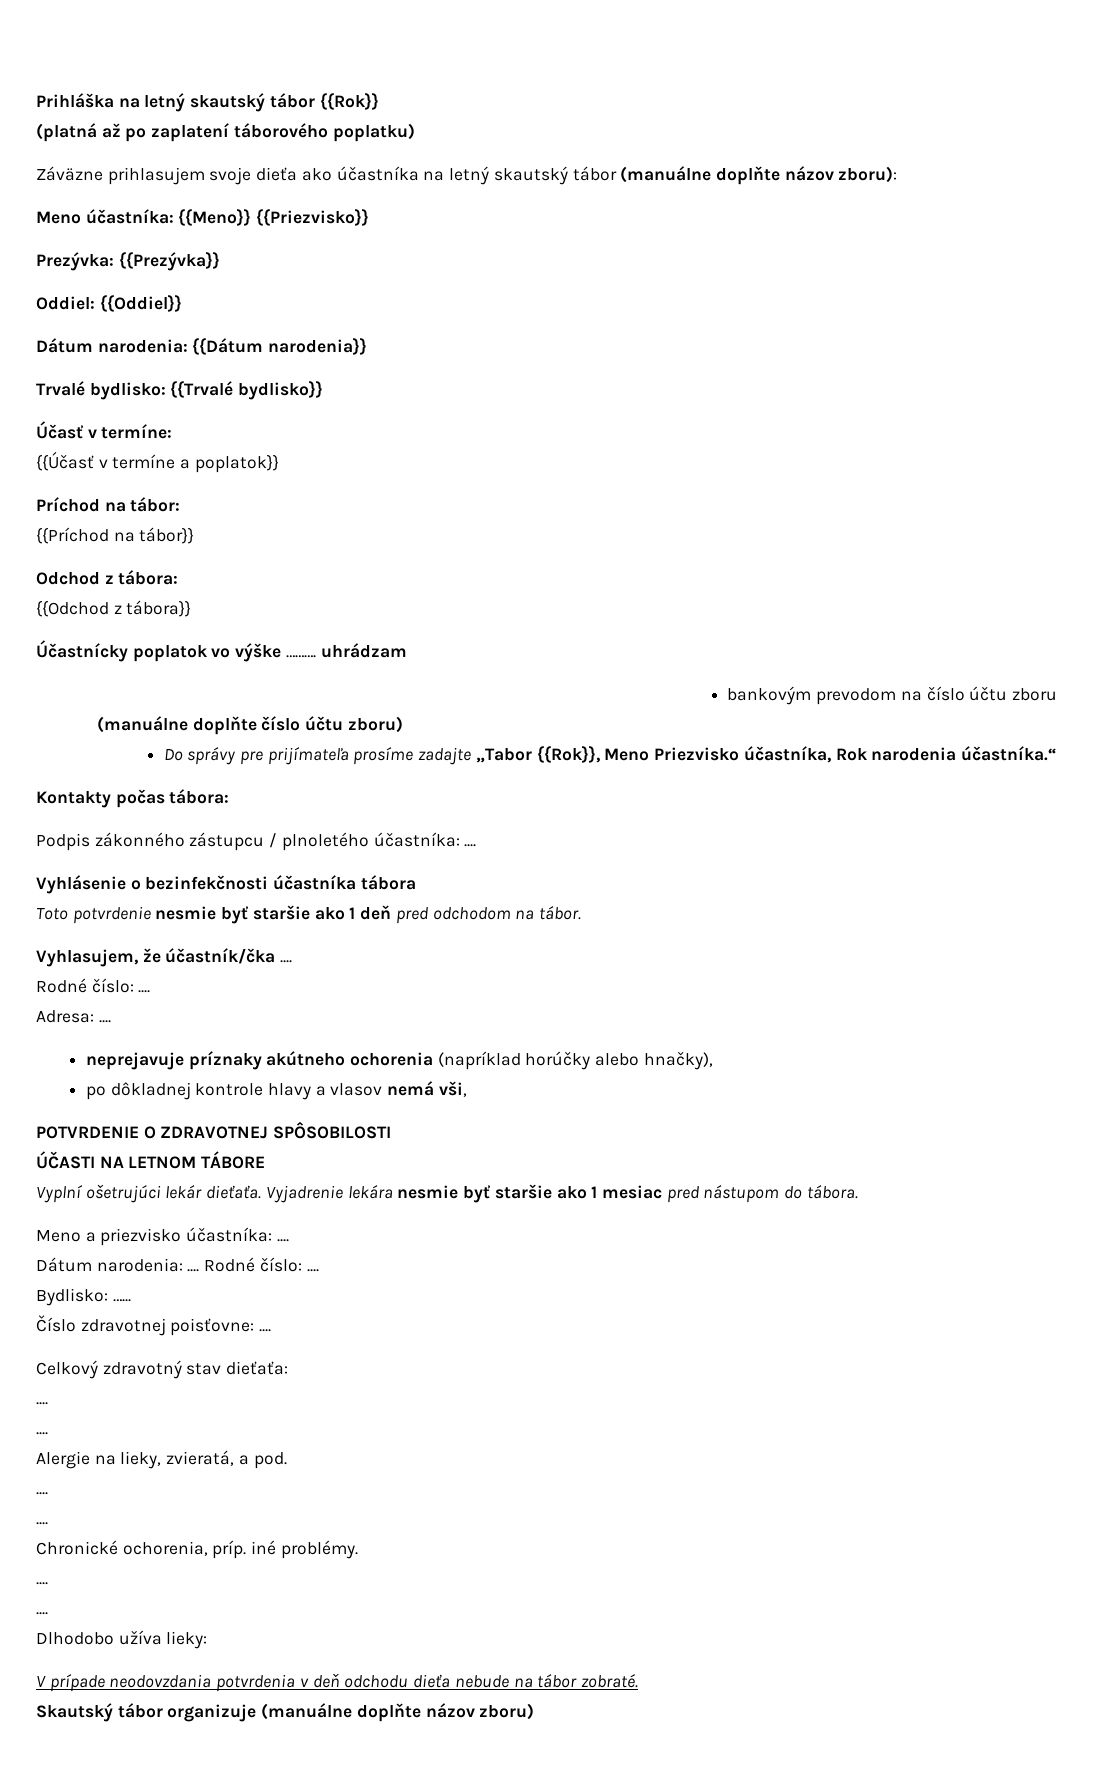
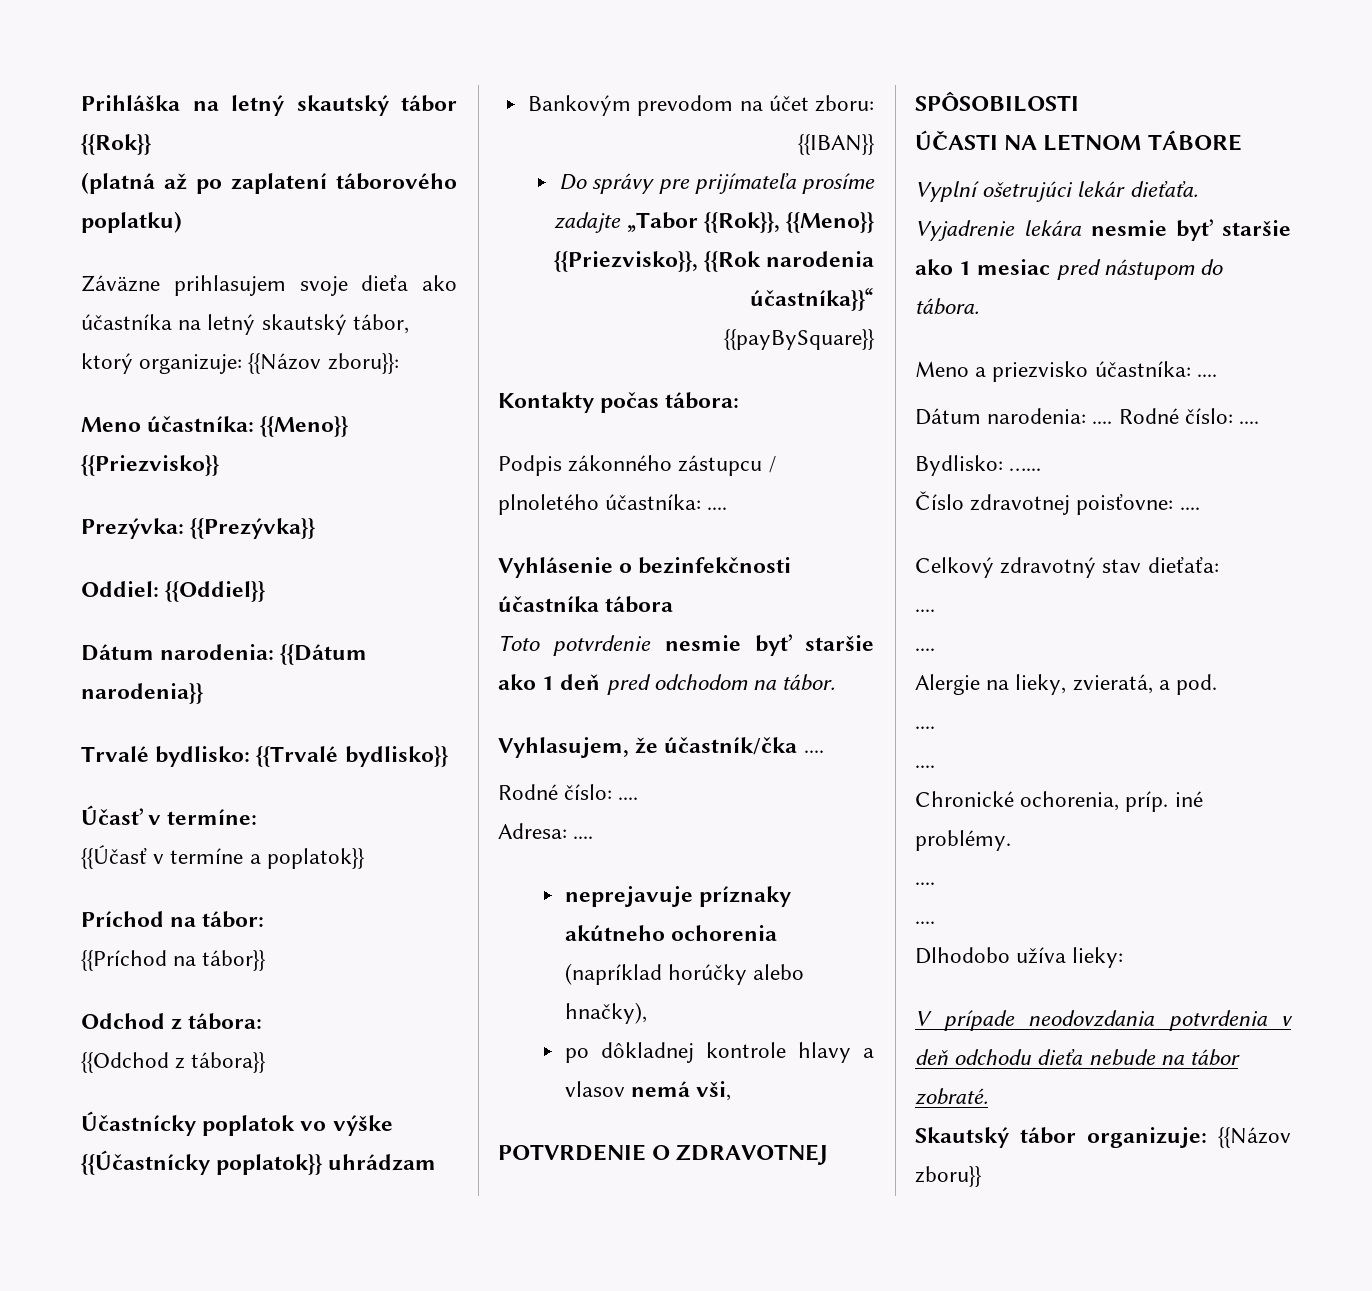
[572,166,898,185] tábor (manuálne doplňte názov zboru): -> [352,314,409,334] [81,353,399,374] tábor, ktorý organizuje: {{Názov zboru}}:
[285,655,316,658] ………. -> [81,1150,323,1175] {{Účastnícky poplatok}}
[727,686,812,705] bankovým -> [528,95,632,116] Bankovým
[926,686,1057,701] [97,716,403,735] číslo účtu zboru // (manuálne doplňte číslo účtu zboru) -> [768,95,874,112] [798,134,875,155] účet zboru: {{IBAN}}
[604,746,1058,763] Meno Priezvisko účastníka, Rok narodenia účastníka.“ -> [786,212,874,233] [553,251,874,272] [750,288,874,311] [724,329,875,350] {{Meno}} {{Priezvisko}}, {{Rok narodenia účastníka}}“ // {{payBySquare}}
[167,1703,535,1722] organizuje (manuálne doplňte názov zboru) -> [1087,1127,1291,1148] [915,1166,982,1187] organizuje: {{Názov zboru}}

